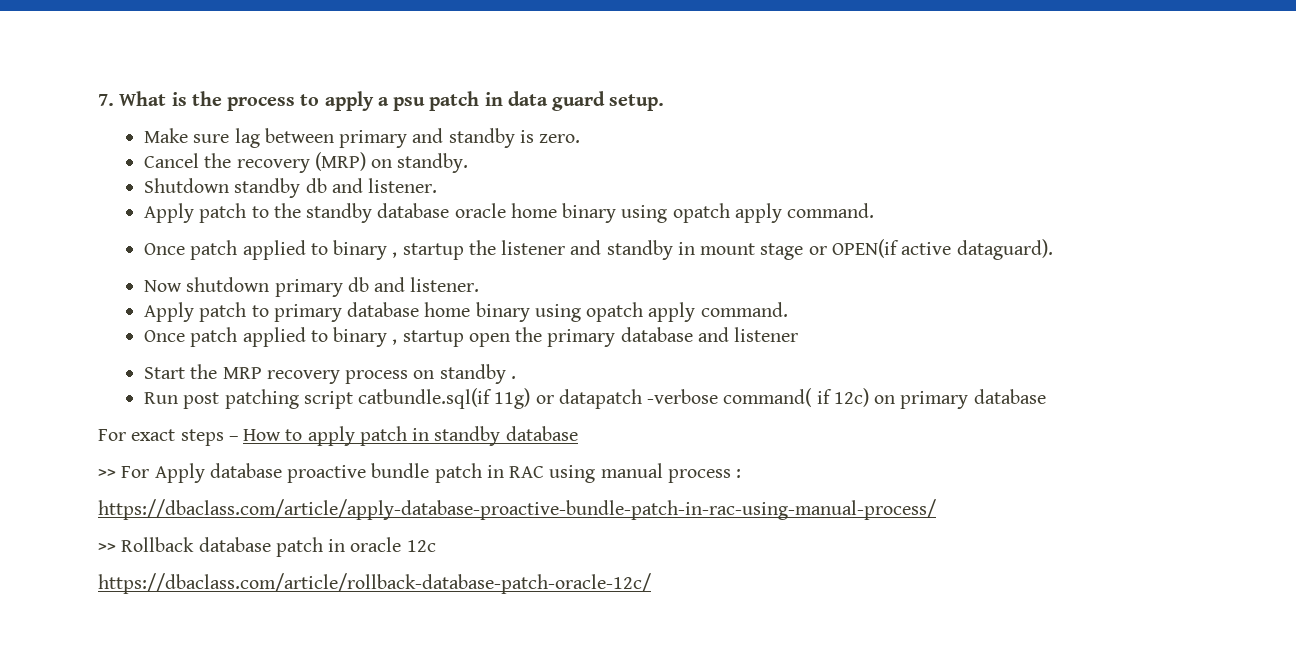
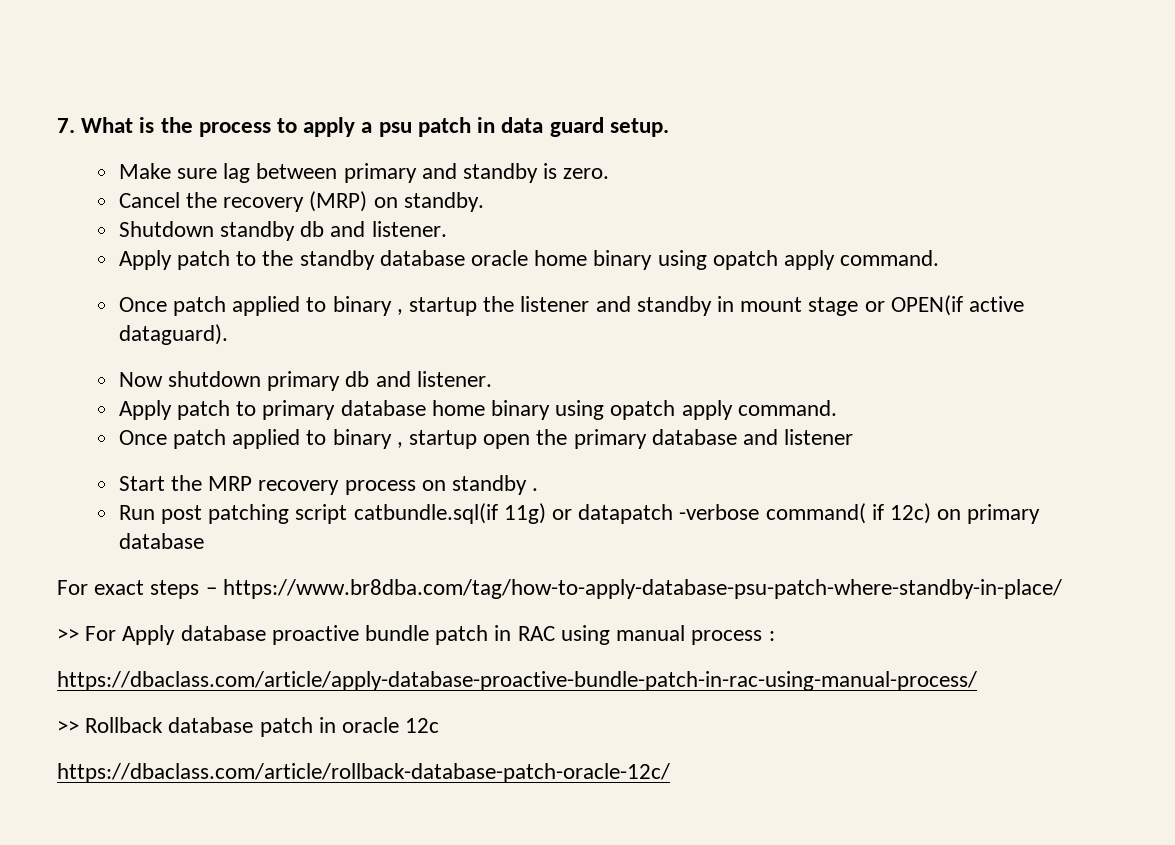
[243,426,578,446] How to apply patch in standby database -> [222,579,1062,599] https://www.br8dba.com/tag/how-to-apply-database-psu-patch-where-standby-in-place/

